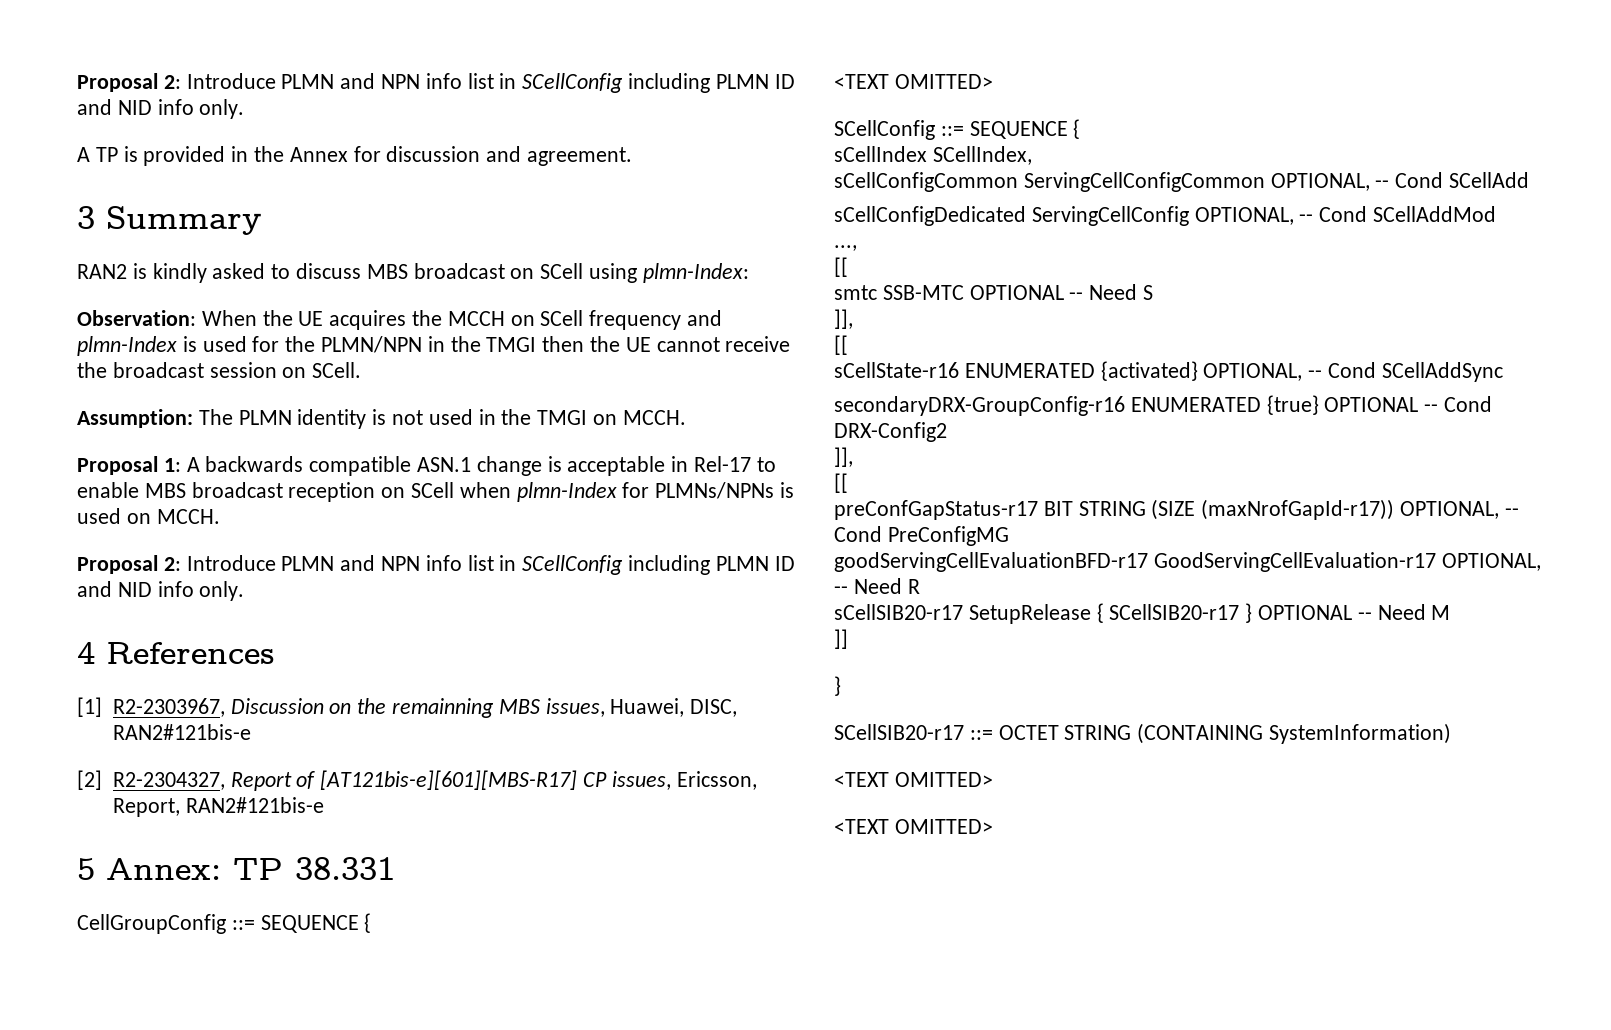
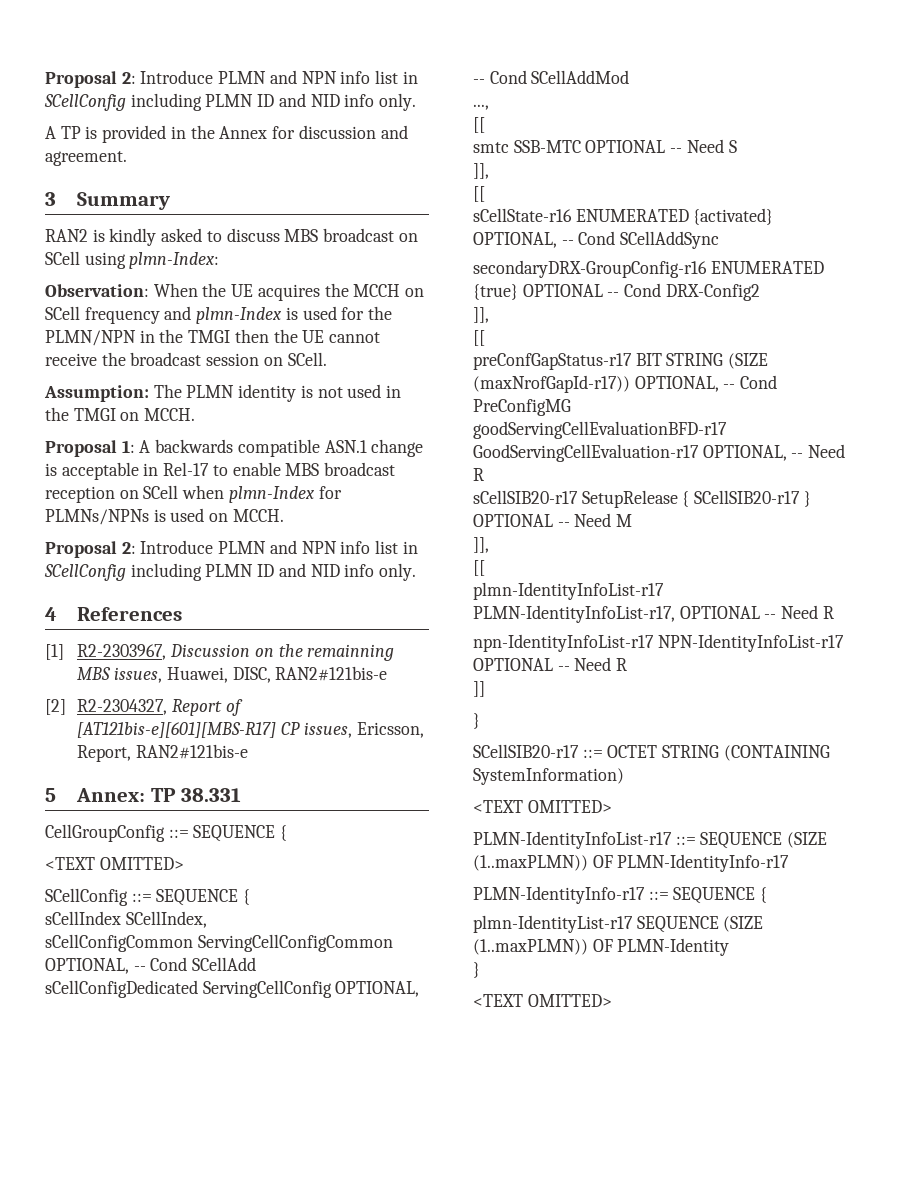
(1451, 612) none -> [473,537,489,553] [473,560,485,576] [473,582,664,600] [473,605,834,623] [473,634,844,652] [473,657,628,671] // ]], // [[ // plmn-IdentityInfoList-r17 PLMN-IdentityInfoList-r17, OPTIONAL -- Need R // npn-IdentityInfoList-r17 NPN-IdentityInfoList-r17 OPTIONAL -- Need R
(993, 779) none -> [473,831,828,849] [473,854,790,872] [473,886,768,904] [473,915,764,933] [473,938,730,956] [473,962,480,978] // PLMN-IdentityInfoList-r17 ::= SEQUENCE (SIZE (1..maxPLMN)) OF PLMN-IdentityInfo-r17 // PLMN-IdentityInfo-r17 ::= SEQUENCE { // plmn-IdentityList-r17 SEQUENCE (SIZE (1..maxPLMN)) OF PLMN-Identity // }

